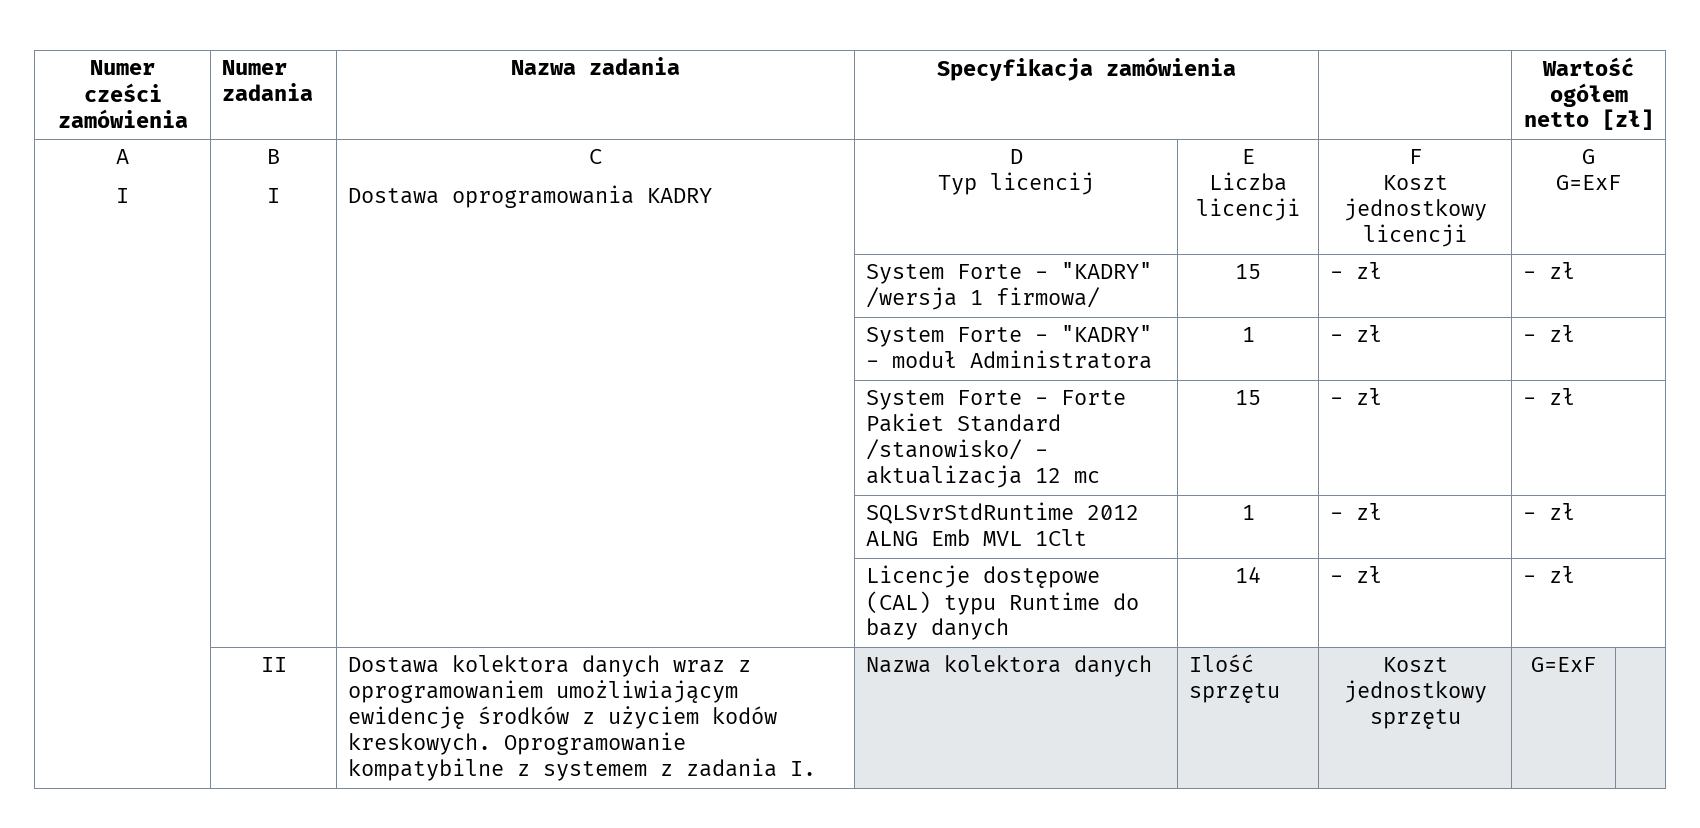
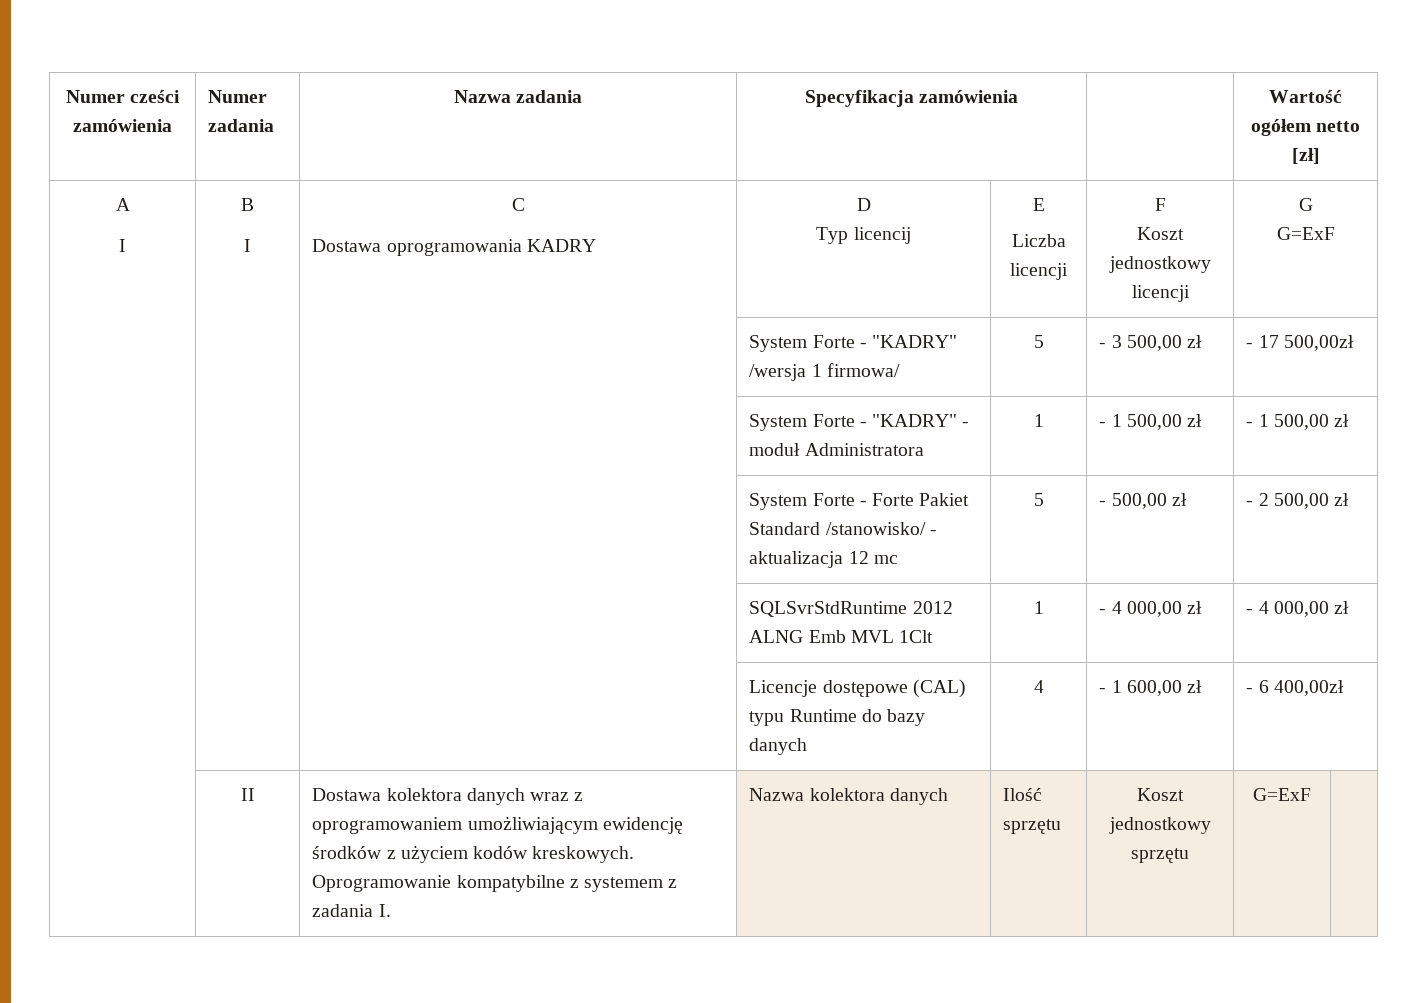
[1235,264,1261,279] [1329,262,1382,279] [1522,262,1575,279] 15 | - zł | - zł -> [1033,335,1044,348] [1099,335,1203,351] [1246,335,1354,351] 5 | - 3 500,00 zł | - 17 500,00zł
[1355,325,1382,342] [1522,334,1536,342] zł | - -> [1111,414,1203,430] [1246,414,1329,430] 1 500,00 zł | - 1 500,00
[1235,390,1261,405] [1329,388,1382,405] [1522,397,1536,405] 15 | - zł | - -> [1033,493,1044,506] [1099,493,1187,509] [1246,493,1329,509] 5 | - 500,00 zł | - 2 500,00
[1355,503,1382,520] [1522,512,1536,520] zł | - -> [1111,601,1203,617] [1246,601,1329,617] 4 000,00 zł | - 4 000,00
[1235,567,1261,583] [1329,566,1382,583] [1522,566,1575,583] 14 | - zł | - zł -> [1033,680,1044,693] [1099,680,1203,696] [1246,680,1344,696] 4 | - 1 600,00 zł | - 6 400,00zł

